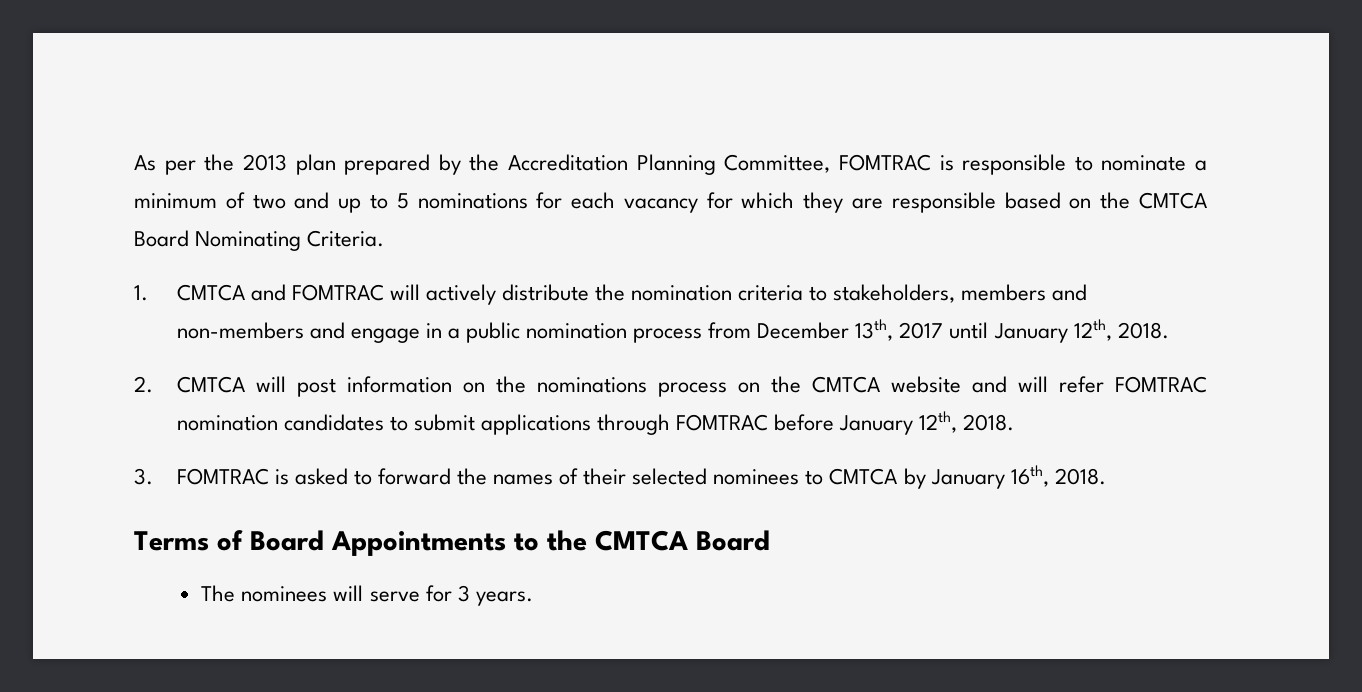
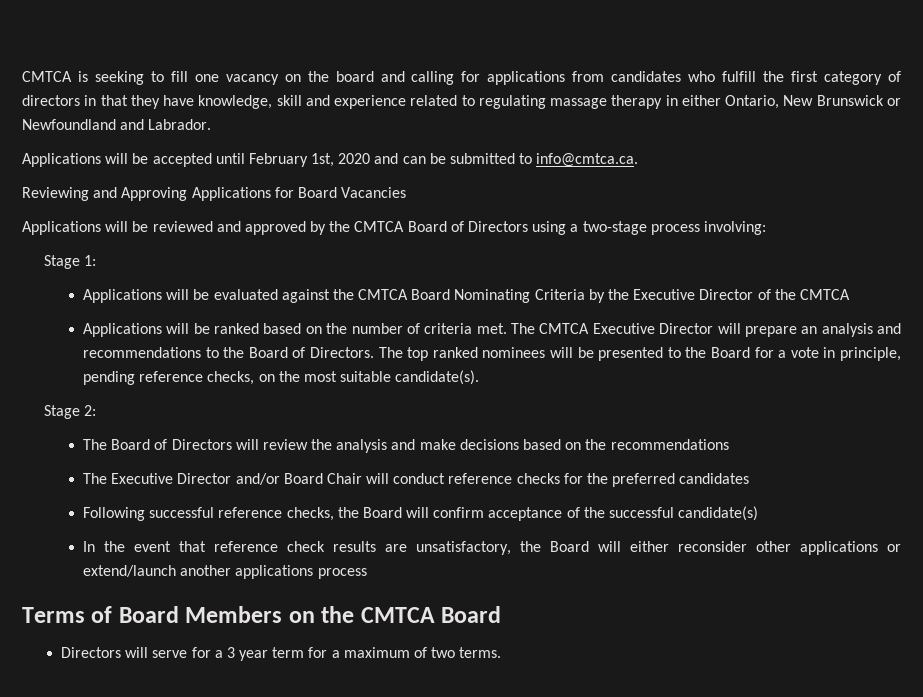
[134,154,1207,175] [134,192,1207,213] [134,230,385,251] [134,284,1088,305] [176,319,1169,343] [134,376,1207,397] [176,411,1015,435] [134,465,1106,489] [134,530,770,556] [201,585,533,606] As per the 2013 plan prepared by the Accreditation Planning Committee, FOMTRAC is responsible to nominate a minimum of two and up to 5 nominations for each vacancy for which they are responsible based on the CMTCA Board Nominating Criteria. // 1. CMTCA and FOMTRAC will actively distribute the nomination criteria to stakeholders, members and non-members and engage in a public nomination process from December 13th, 2017 until January 12th, 2018. // 2. CMTCA will post information on the nominations process on the CMTCA website and will refer FOMTRAC nomination candidates to submit applications through FOMTRAC before January 12th, 2018. // 3. FOMTRAC is asked to forward the names of their selected nominees to CMTCA by January 16th, 2018. // Terms of Board Appointments to the CMTCA Board // The nominees will serve for 3 years. -> [22,71,902,85] [22,95,902,109] [22,119,212,130] [22,153,639,167] [22,187,407,201] [22,221,766,235] [43,255,97,269] [82,289,850,303] [82,323,901,337] [82,347,902,361] [82,370,480,385] [43,405,97,419] [82,439,729,453] [82,473,750,487] [82,506,759,521] [82,541,901,555] [82,565,367,579] [22,606,502,623] [61,647,502,661] CMTCA is seeking to fill one vacancy on the board and calling for applications from candidates who fulfill the first category of directors in that they have knowledge, skill and experience related to regulating massage therapy in either Ontario, New Brunswick or Newfoundland and Labrador. // Applications will be accepted until February 1st, 2020 and can be submitted to info@cmtca.ca. // Reviewing and Approving Applications for Board Vacancies // Applications will be reviewed and approved by the CMTCA Board of Directors using a two-stage process involving: // Stage 1: // Applications will be evaluated against the CMTCA Board Nominating Criteria by the Executive Director of the CMTCA // Applications will be ranked based on the number of criteria met. The CMTCA Executive Director will prepare an analysis and recommendations to the Board of Directors. The top ranked nominees will be presented to the Board for a vote in principle, pending reference checks, on the most suitable candidate(s). // Stage 2: // The Board of Directors will review the analysis and make decisions based on the recommendations // The Executive Director and/or Board Chair will conduct reference checks for the preferred candidates // Following successful reference checks, the Board will confirm acceptance of the successful candidate(s) // In the event that reference check results are unsatisfactory, the Board will either reconsider other applications or extend/launch another applications process // Terms of Board Members on the CMTCA Board // Directors will serve for a 3 year term for a maximum of two terms.

